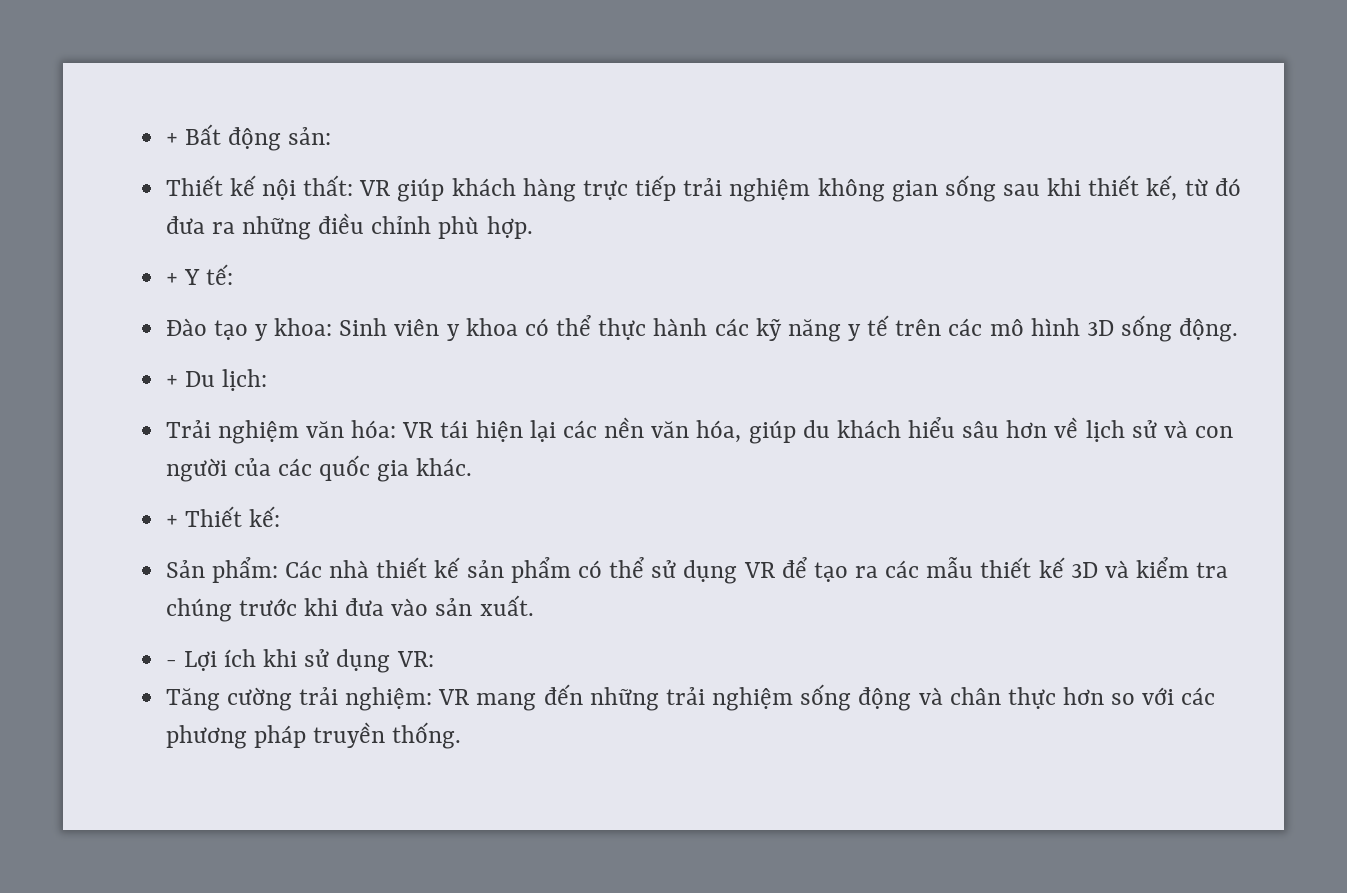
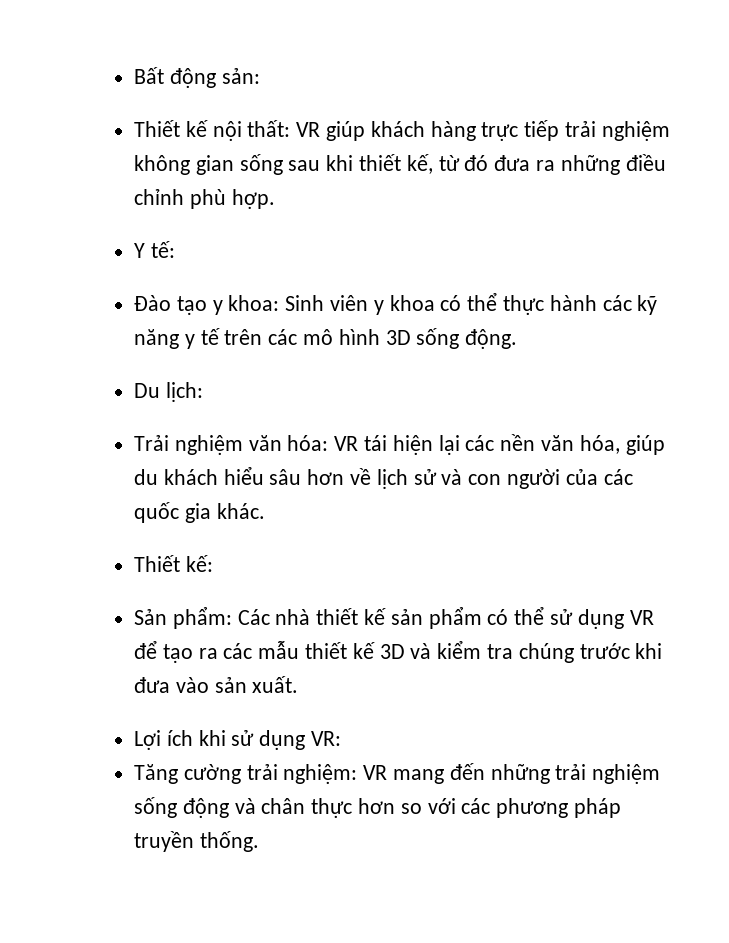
[165,133,178,145] + -> (133, 75) none
[165,273,178,285] + -> (275, 199) none
[165,375,178,387] + -> (518, 339) none
[165,515,178,527] + -> (265, 511) none
[165,660,177,667] - -> (299, 684) none

